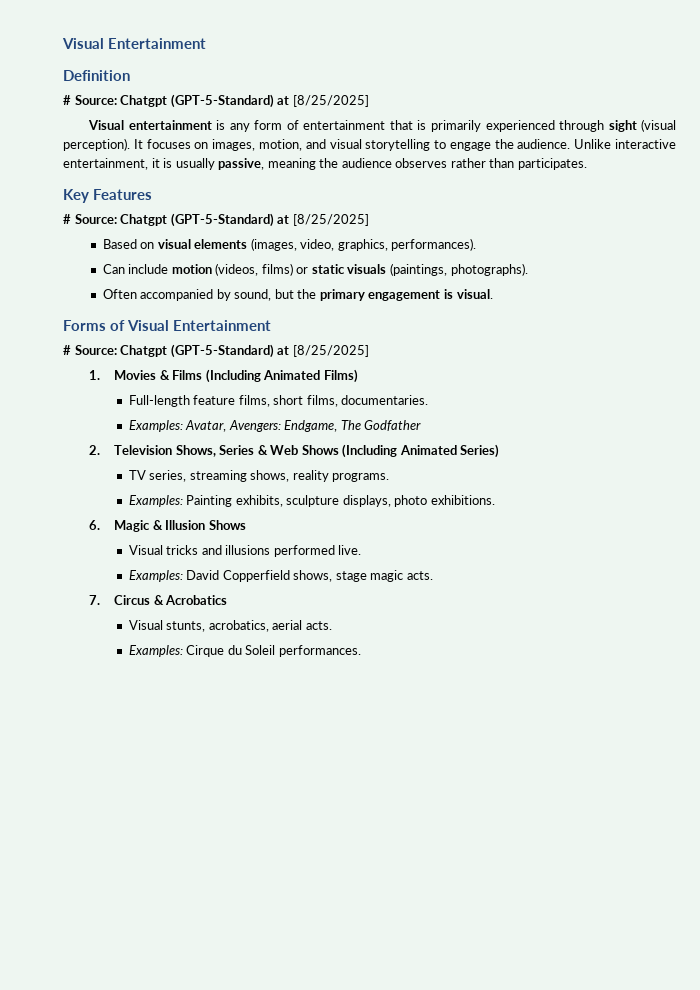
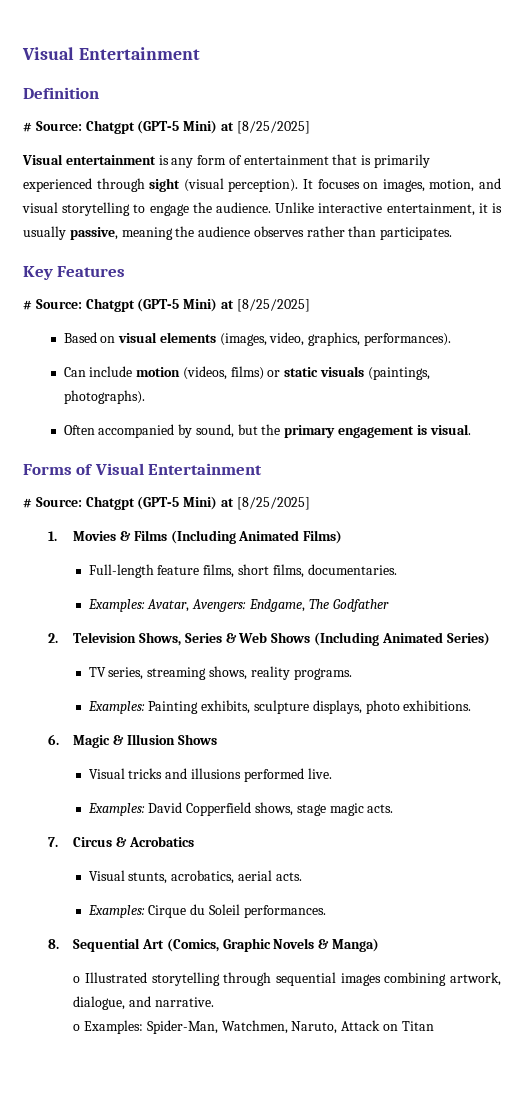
[170,94,274,108] (GPT-5-Standard) -> [137,120,218,134] (GPT‑5 Mini)
[170,213,274,227] (GPT-5-Standard) -> [137,298,218,312] (GPT‑5 Mini)
[170,344,274,358] (GPT-5-Standard) -> [137,496,218,510] (GPT‑5 Mini)
(361, 651) none -> [48,938,379,952] [73,972,502,986] [73,996,214,1010] [73,1020,434,1034] // 8. Sequential Art (Comics, Graphic Novels & Manga) // o Illustrated storytelling through sequential images combining artwork, dialogue, and narrative. // o Examples: Spider-Man, Watchmen, Naruto, Attack on Titan

